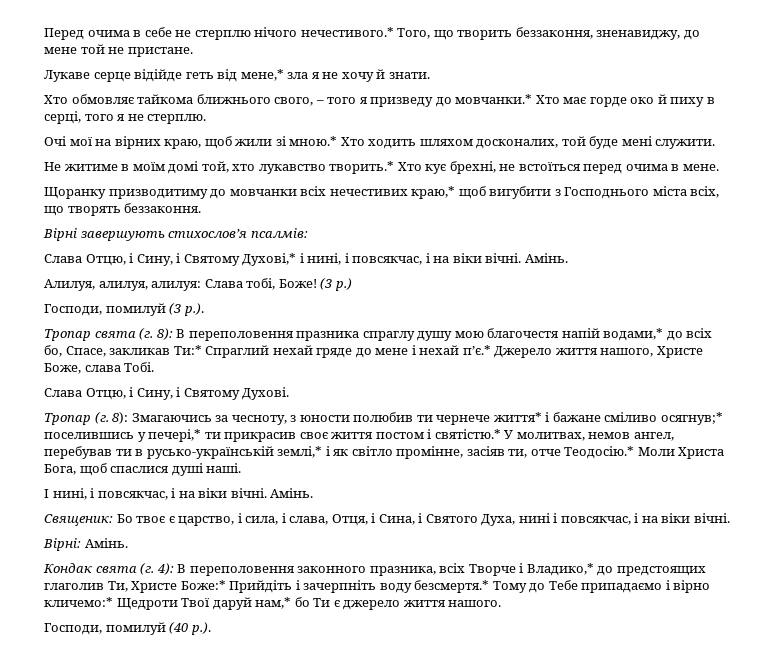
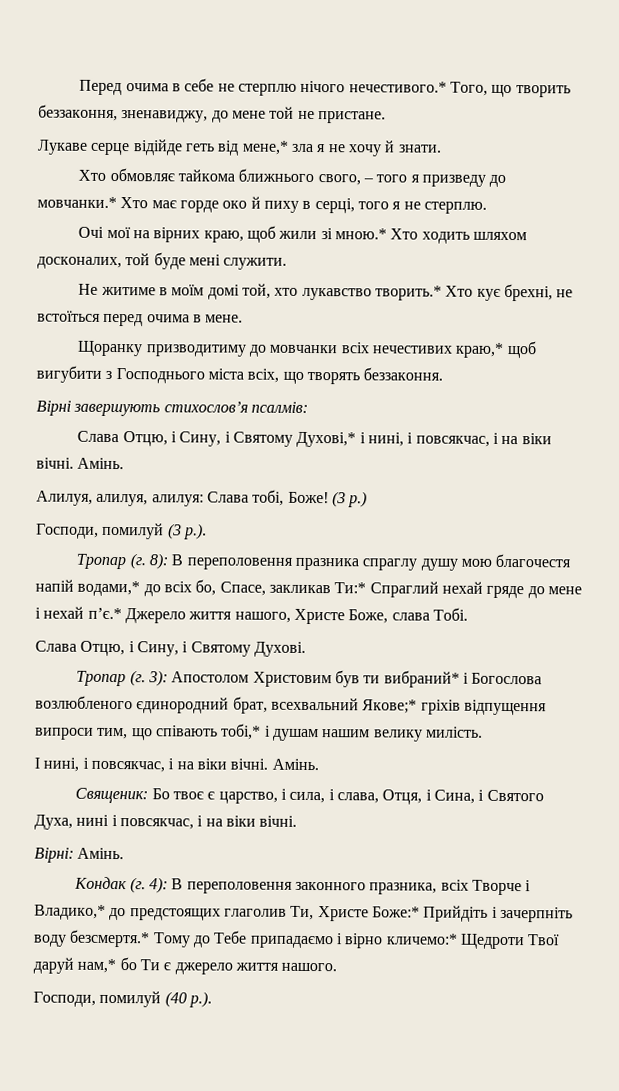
[94,331,136,338] свята -> (127, 561) none
[112,412,723,425] [44,429,674,442] [44,446,725,459] [44,463,242,476] 8): Змагаючись за чесноту, з юности полюбив ти чернече життя* і бажане сміливо осягнув;* поселившись у печері,* ти прикрасив своє життя постом і святістю.* У молитвах, немов ангел, перебував ти в русько-українській землі,* і як світло промінне, засіяв ти, отче Теодосію.* Моли Христа Бога, щоб спаслися душі наші. -> [148,670,543,688] [35,695,547,716] [35,723,483,742] 3): Апостолом Христовим був ти вибраний* і Богослова возлюбленого єдинородний брат, всехвальний Якове;* гріхів відпущення випроси тим, що співають тобі,* і душам нашим велику милість.
[95,566,137,573] свята -> (128, 883) none

